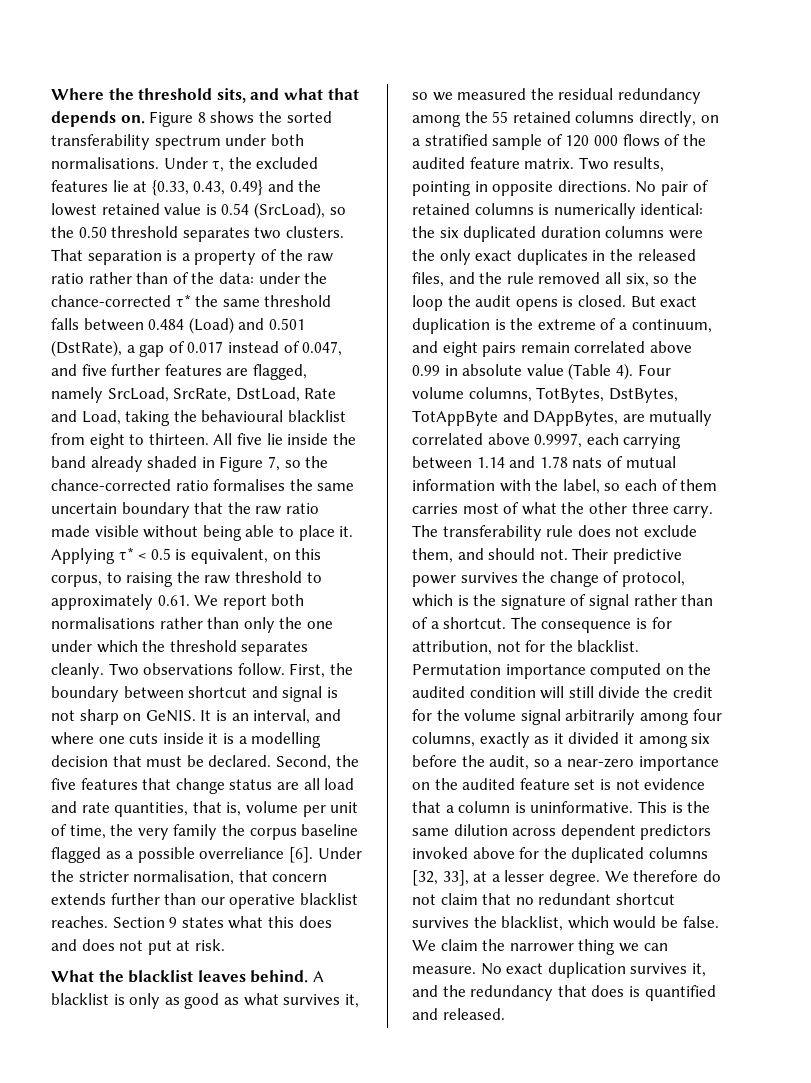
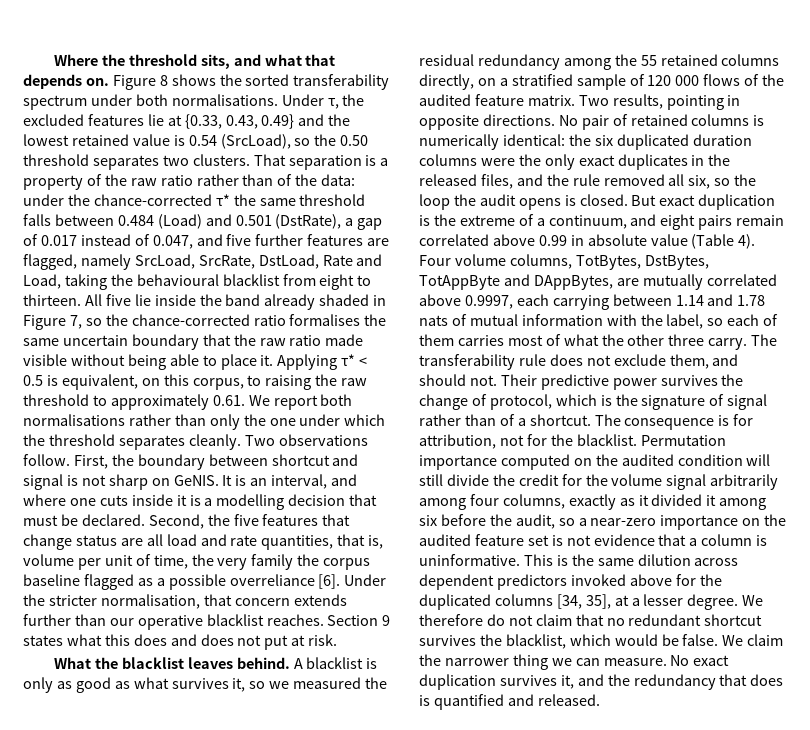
[412,870,469,886] [32, 33], -> [556,594,611,609] [34, 35],

